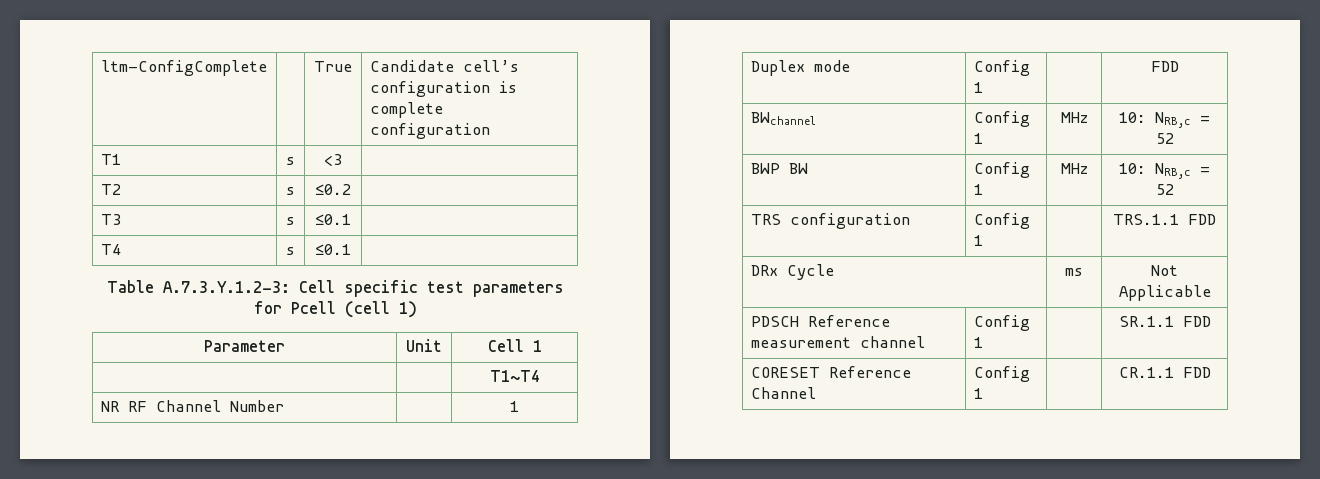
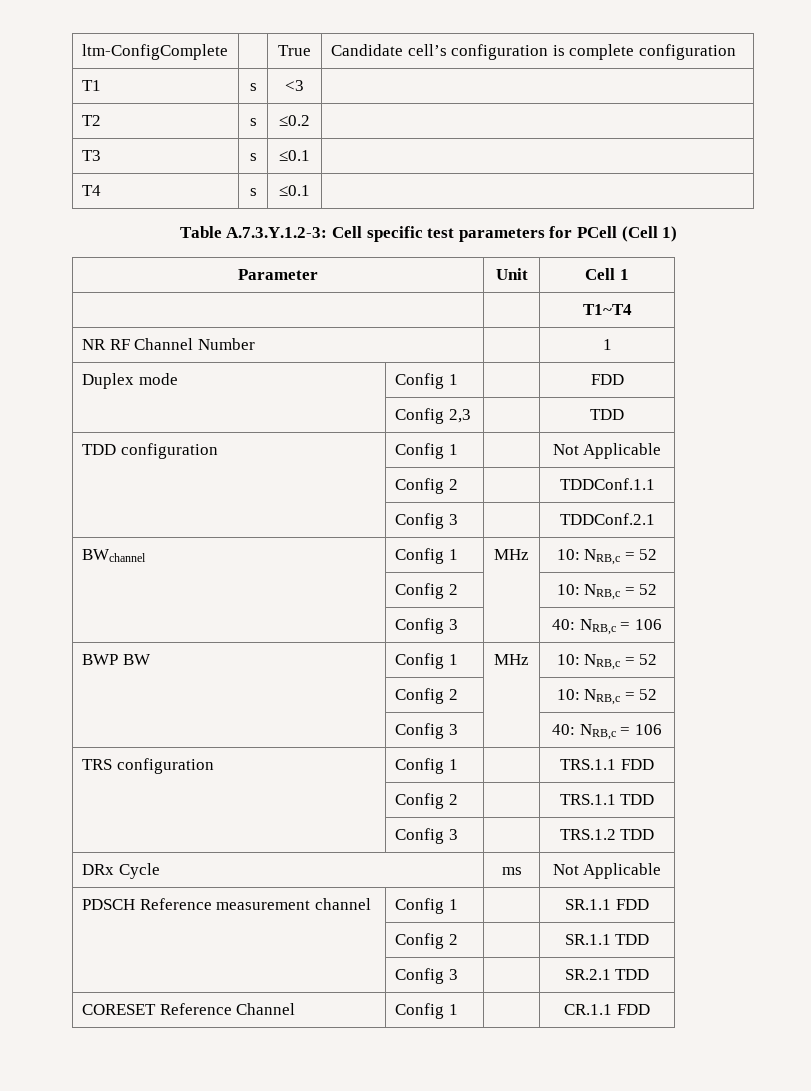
[290,301,390,318] Pcell (cell -> [576,226,658,242] PCell (Cell
(1179, 66) none -> [394,408,471,424] [590,409,624,420] [81,443,218,459] [394,443,458,459] [552,443,662,459] [394,478,458,494] [559,478,655,490] [394,513,458,529] [559,513,655,525] // | Config 2,3 | | TDD // TDD configuration | Config 1 | | Not Applicable // | Config 2 | | TDDConf.1.1 // | Config 3 | | TDDConf.2.1
(1174, 138) none -> [394,583,458,599] [556,584,658,600] [394,618,458,634] [552,619,662,635] // | Config 2 | | 10: NRB,c = 52 // | Config 3 | | 40: NRB,c = 106
(1174, 189) none -> [394,688,458,704] [556,689,658,705] [394,723,458,739] [552,724,662,740] // | Config 2 | | 10: NRB,c = 52 // | Config 3 | | 40: NRB,c = 106
(1216, 219) none -> [394,793,458,809] [559,794,655,805] [394,828,458,844] [559,829,655,840] // | Config 2 | | TRS.1.1 TDD // | Config 3 | | TRS.1.2 TDD
(1211, 321) none -> [394,933,458,949] [564,934,650,945] [394,968,458,984] [564,969,650,980] // | Config 2 | | SR.1.1 TDD // | Config 3 | | SR.2.1 TDD

